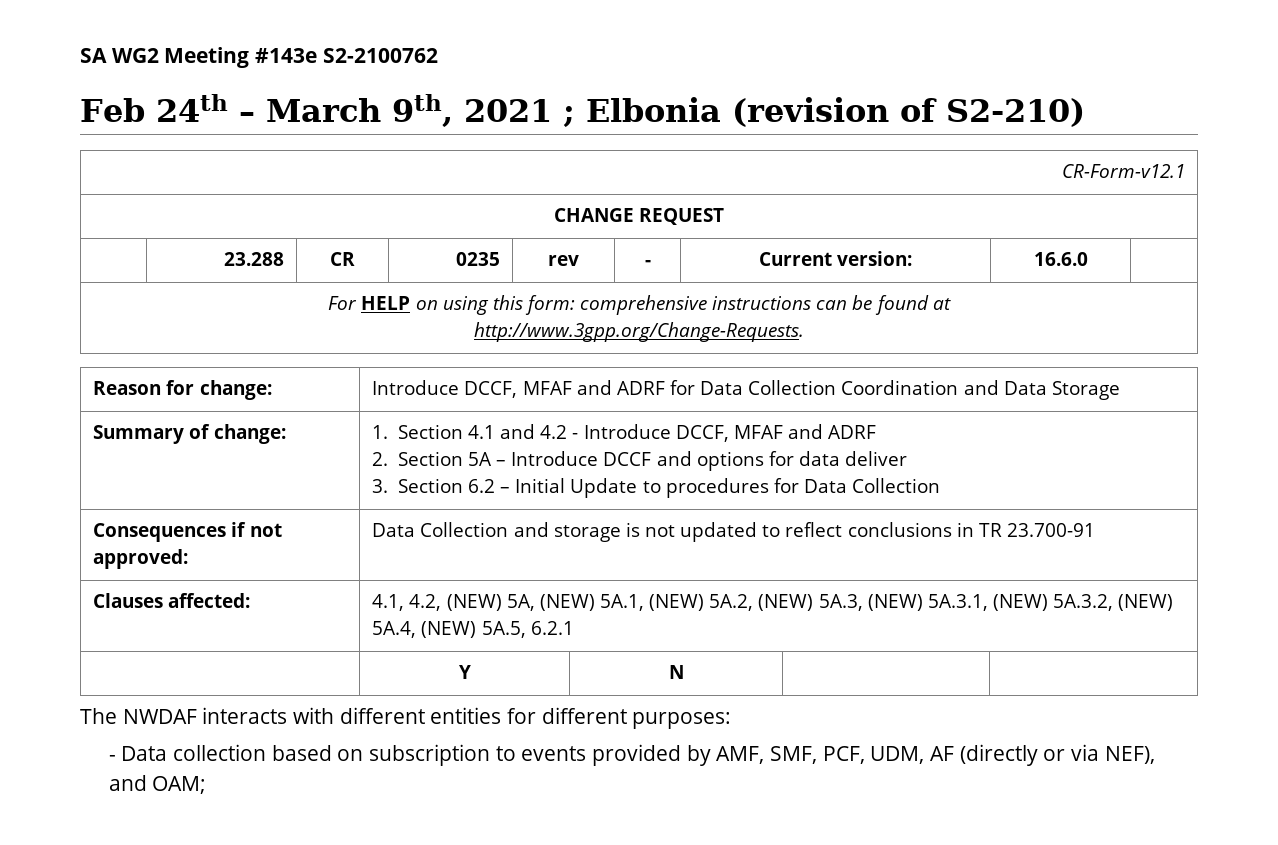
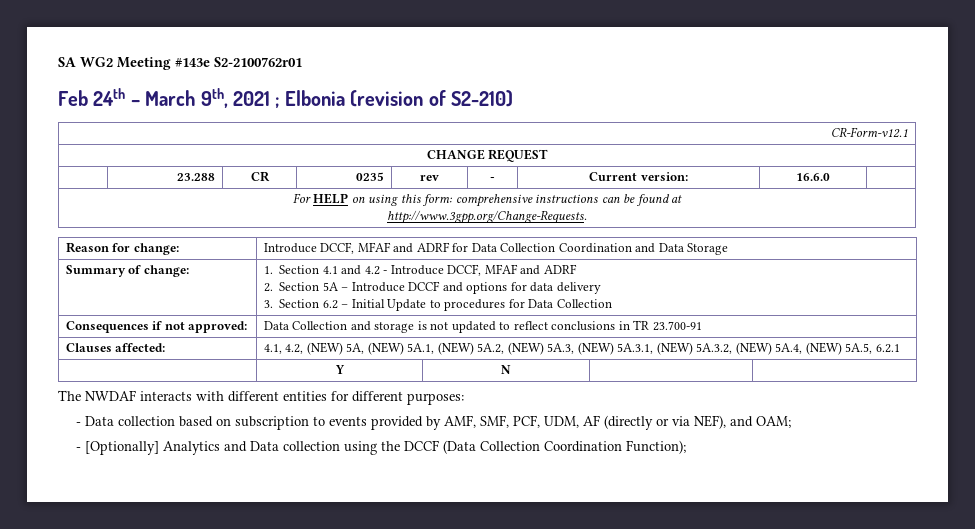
[322,48,438,63] S2-2100762 -> [214,57,302,67] S2-2100762r01
[845,451,908,466] deliver -> [556,282,601,294] delivery
(207, 785) none -> [75,440,686,455] // - [Optionally] Analytics and Data collection using the DCCF (Data Collection Coordination Function);

